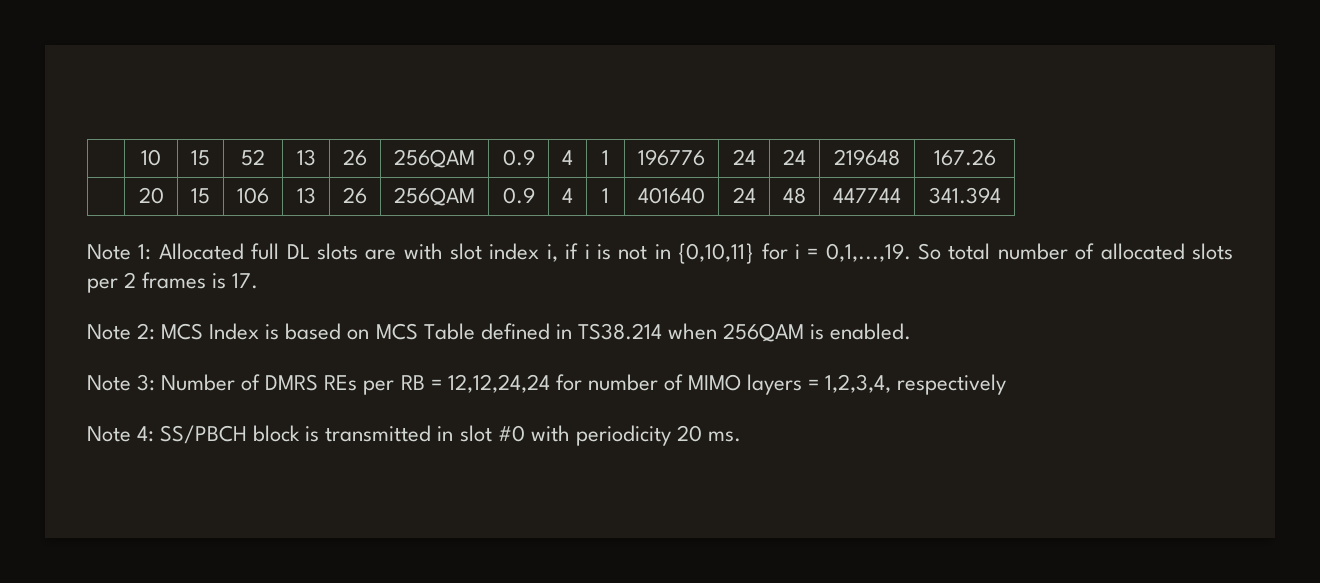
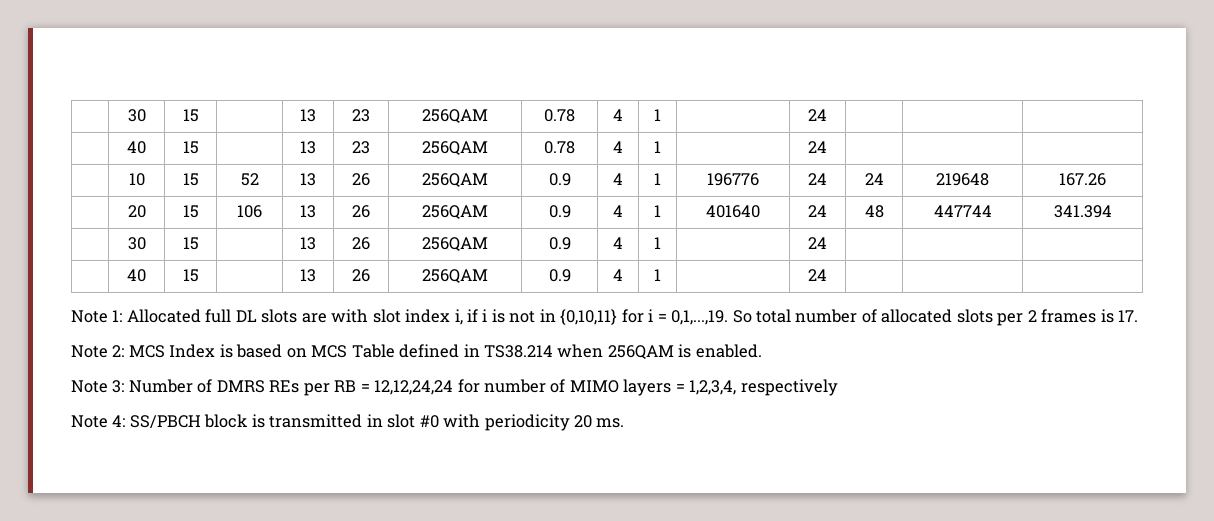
(141, 157) none -> [127,109,146,122] [182,109,199,122] [300,109,316,122] [352,109,370,122] [422,109,488,123] [544,109,575,122] [613,109,623,121] [654,109,661,121] [808,109,827,121] [127,141,146,154] [182,141,199,154] [300,141,316,154] [352,141,370,154] [422,141,488,155] [544,141,575,154] [613,141,623,153] [654,141,661,153] [808,141,827,153] | 30 | 15 | | 13 | 23 | 256QAM | 0.78 | 4 | 1 | | 24 | | | // | 40 | 15 | | 13 | 23 | 256QAM | 0.78 | 4 | 1 | | 24 | | | //
(1001, 195) none -> [127,237,146,250] [182,237,199,250] [300,237,316,250] [352,237,370,250] [422,237,488,251] [548,237,571,250] [613,237,623,249] [654,237,661,249] [808,237,827,249] [127,269,146,282] [182,269,199,282] [300,269,316,282] [352,269,370,282] [422,269,488,283] [548,269,571,282] [613,269,623,281] [654,269,661,281] [808,269,827,281] // | 30 | 15 | | 13 | 26 | 256QAM | 0.9 | 4 | 1 | | 24 | | | // | 40 | 15 | | 13 | 26 | 256QAM | 0.9 | 4 | 1 | | 24 | | |

